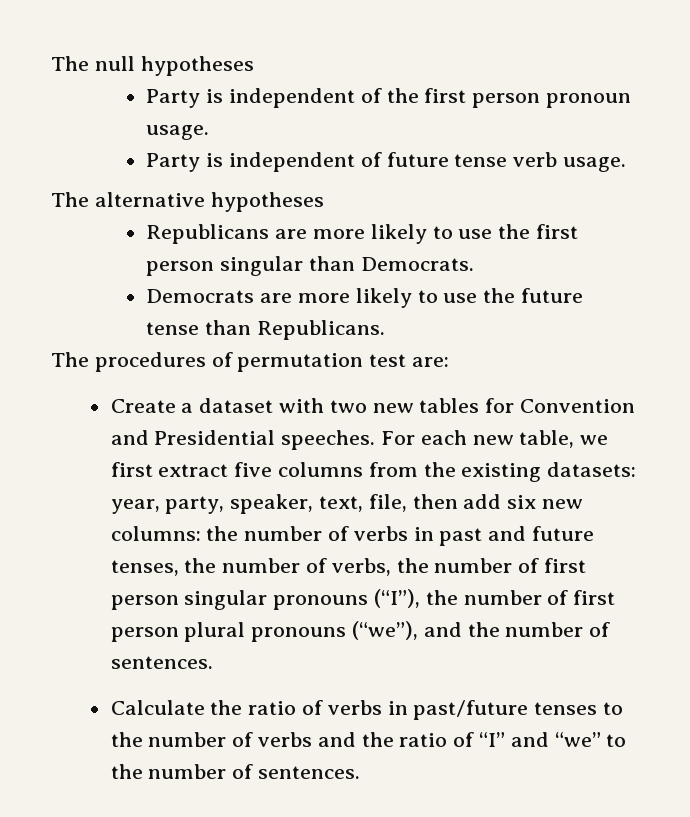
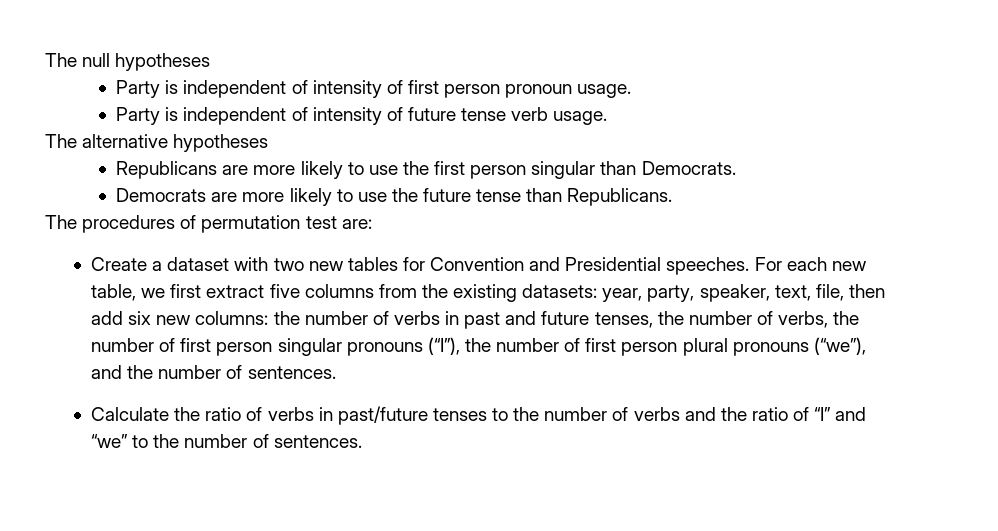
[386,88,419,103] the -> [312,80,403,98] intensity of
(382, 159) none -> [312,107,403,125] intensity of

